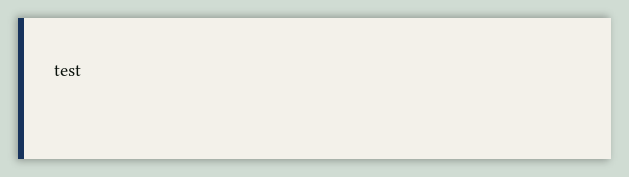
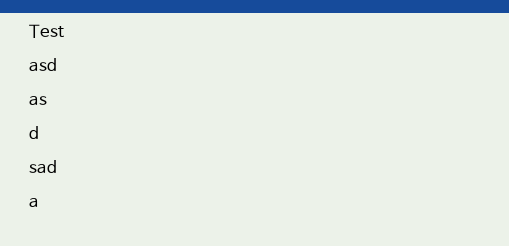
[54,65,81,76] test -> [29,24,64,38] [29,58,57,72] [29,95,47,106] [29,126,39,139] [29,160,57,174] [29,197,39,208] Test // asd // as // d // sad // a

